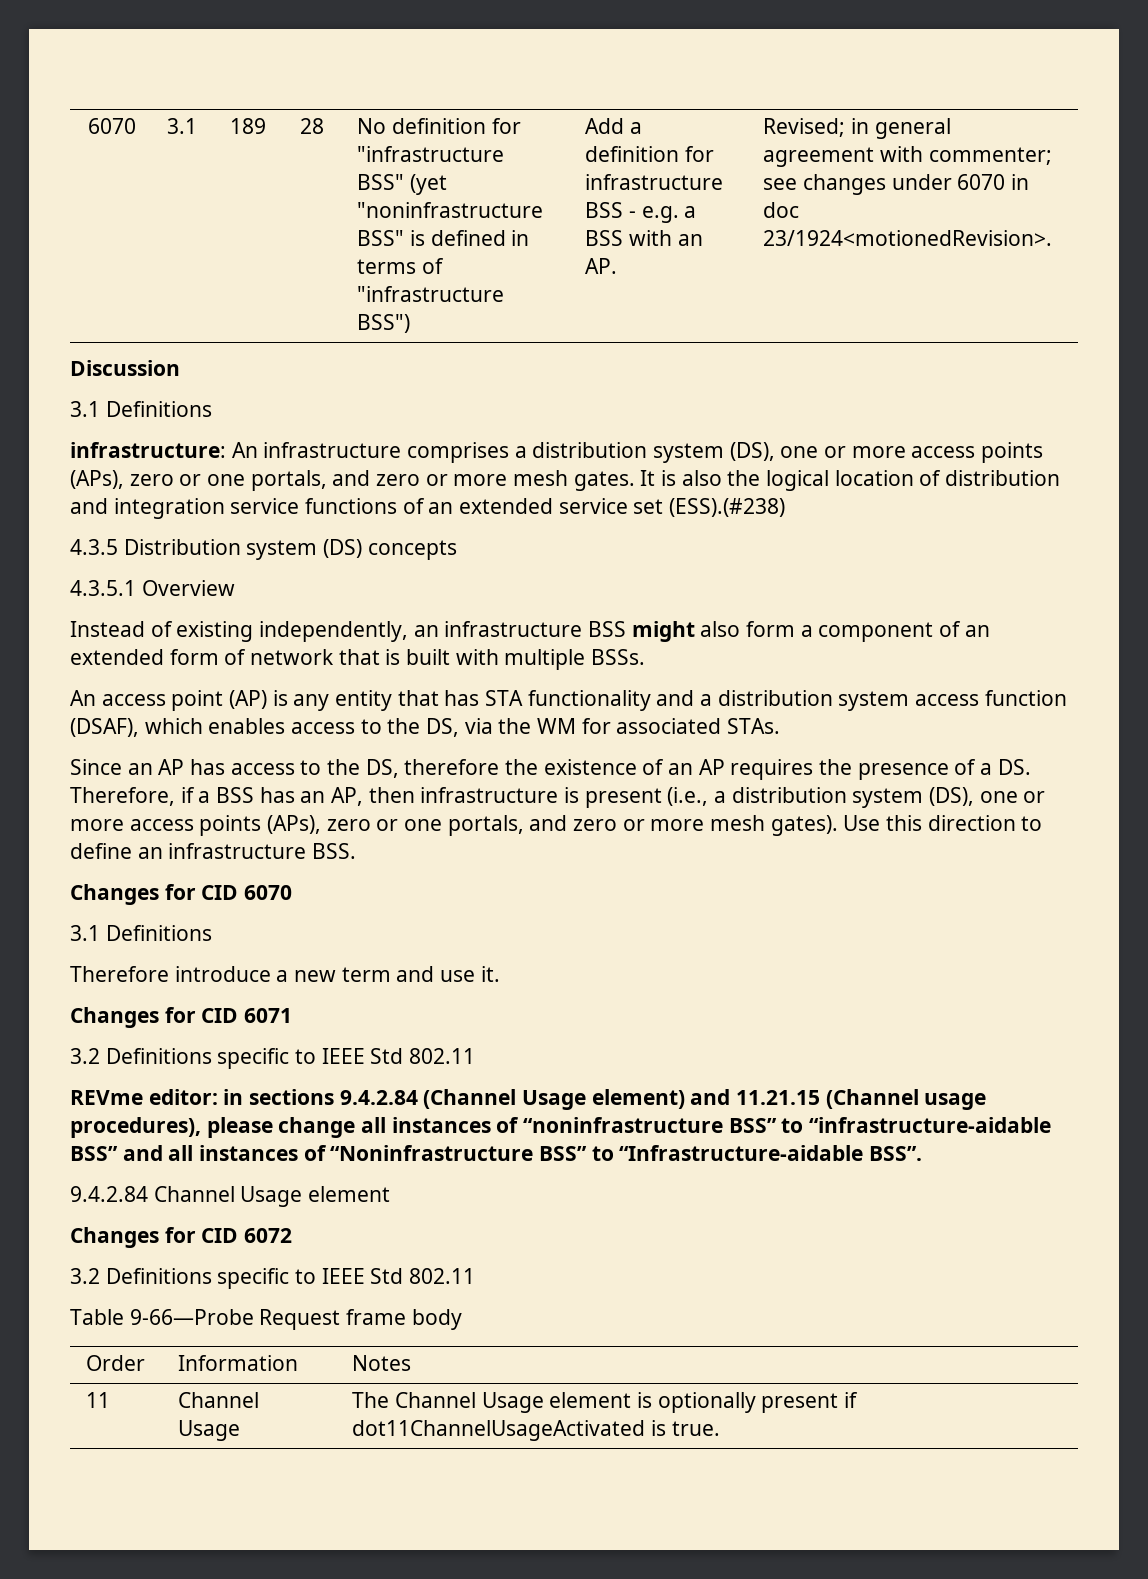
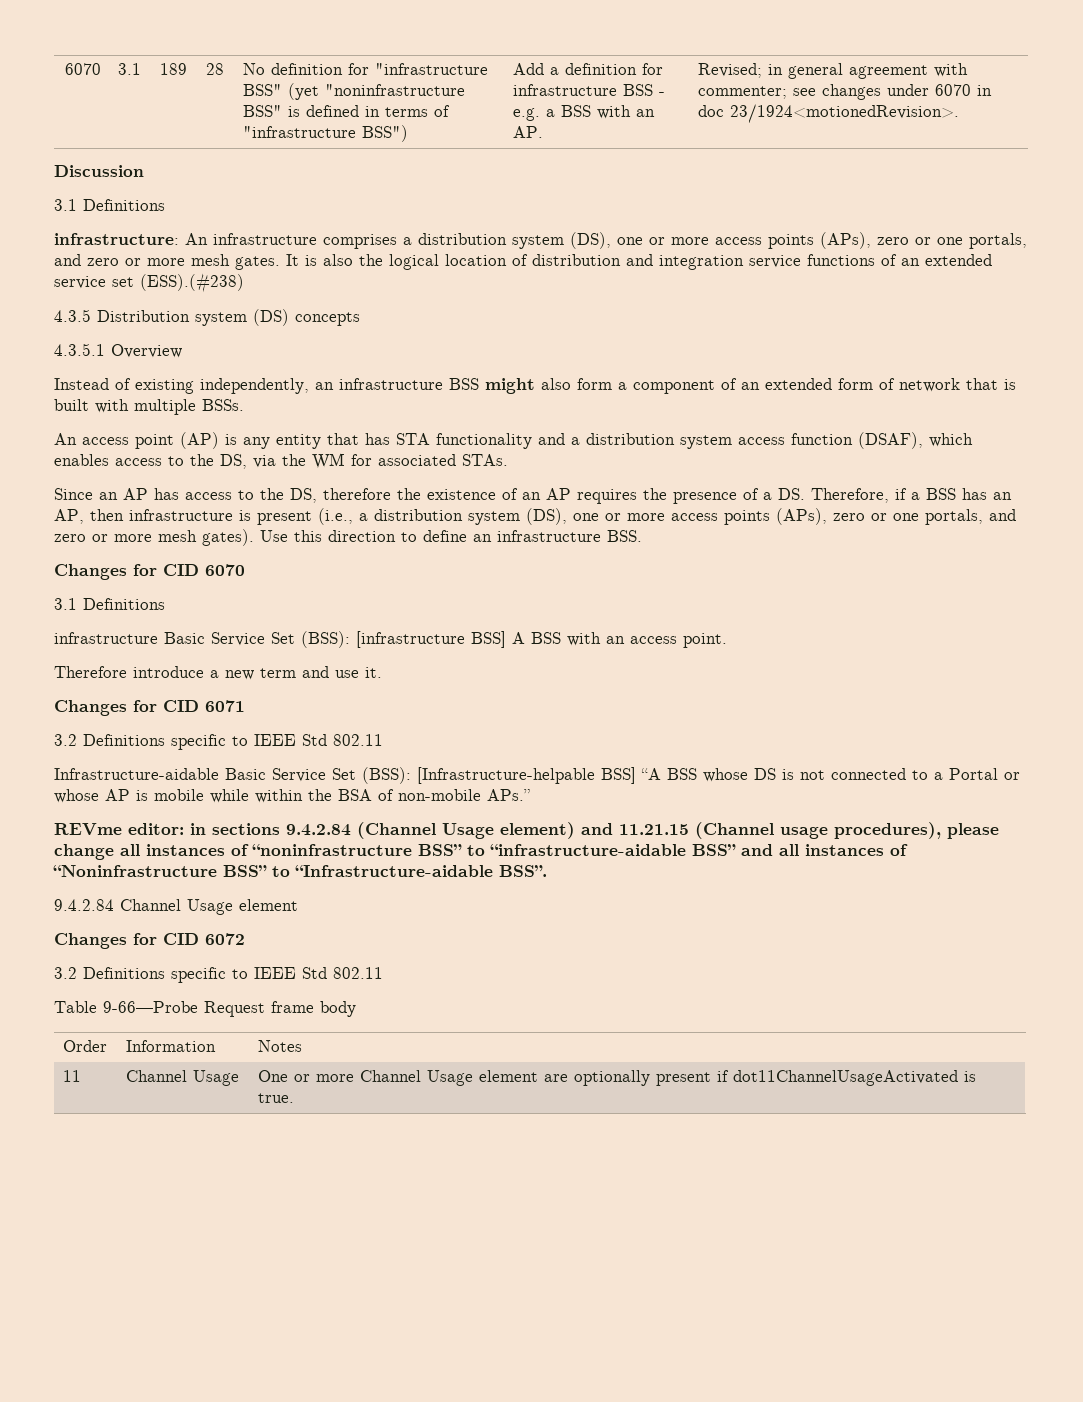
(212, 933) none -> [54,631,727,648] // infrastructure Basic Service Set (BSS): [infrastructure BSS] A BSS with an access point.
(476, 1056) none -> [54,767,1020,784] [54,789,530,803] // Infrastructure-aidable Basic Service Set (BSS): [Infrastructure-helpable BSS] “A BSS whose DS is not connected to a Portal or whose AP is mobile while within the BSA of non-mobile APs.”
[352,1392,652,1413] The Channel Usage element is -> [258,1070,569,1086] One or more Channel Usage element are

